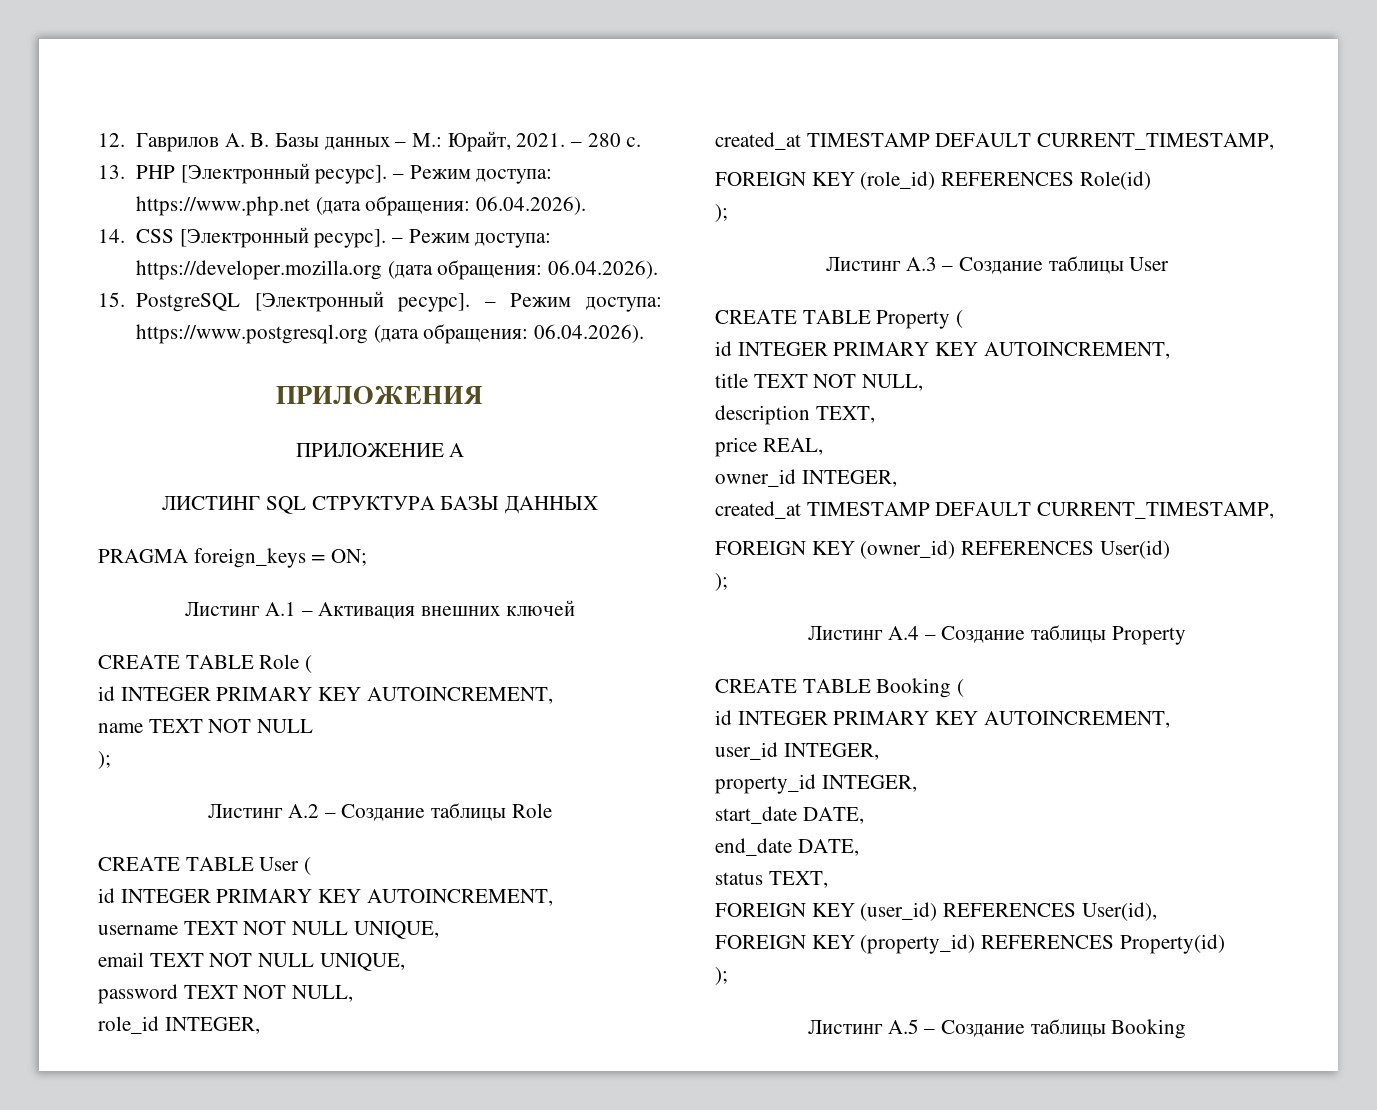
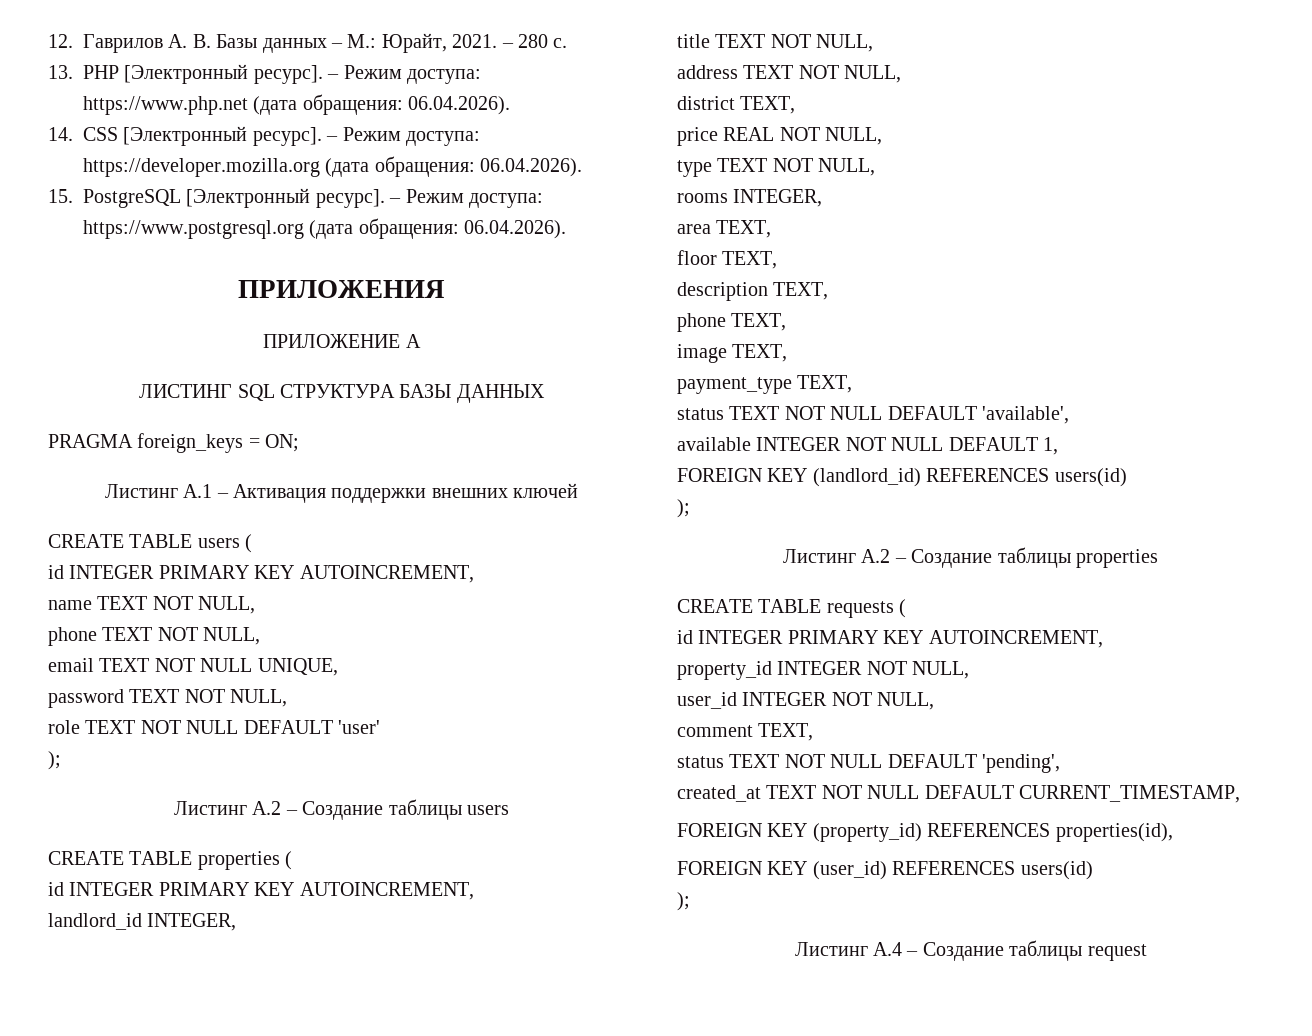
(416, 610) none -> [331,488,427,503] поддержки
[259,654,300,669] Role -> [197,538,240,548] users
[257,719,314,733] [98,751,111,769] [208,803,552,821] [98,857,312,875] [98,888,553,906] [98,921,439,939] NULL // ); // Листинг А.2 – Создание таблицы Role // CREATE TABLE User ( // id INTEGER PRIMARY KEY AUTOINCREMENT, // username TEXT NOT NULL UNIQUE, -> [198,596,256,614] [48,627,261,646] NULL, // phone TEXT NOT NULL,
[98,1016,260,1034] [715,132,1275,150] [715,171,1151,190] [715,204,728,222] [825,256,1170,274] [715,310,964,329] [715,341,1170,359] role_id INTEGER, // created_at TIMESTAMP DEFAULT CURRENT_TIMESTAMP, // FOREIGN KEY (role_id) REFERENCES Role(id) // ); // Листинг А.3 – Создание таблицы User // CREATE TABLE Property ( // id INTEGER PRIMARY KEY AUTOINCREMENT, -> [48,720,380,734] [48,751,61,770] [174,799,509,820] [48,851,293,870] [48,882,474,900] [48,913,237,931] role TEXT NOT NULL DEFAULT 'user' // ); // Листинг А.2 – Создание таблицы users // CREATE TABLE properties ( // id INTEGER PRIMARY KEY AUTOINCREMENT, // landlord_id INTEGER,
[715,405,875,425] [715,437,823,457] [715,469,897,487] [715,501,1275,519] [715,540,1170,559] description TEXT, // price REAL, // owner_id INTEGER, // created_at TIMESTAMP DEFAULT CURRENT_TIMESTAMP, // FOREIGN KEY (owner_id) REFERENCES User(id) -> [677,65,902,83] [677,96,796,114] [677,127,883,146] [677,158,876,177] [677,189,823,207] [677,220,772,238] [677,250,778,269] [677,282,829,301] [677,313,787,332] [677,344,788,363] [677,375,853,394] [677,406,1069,424] [677,437,1058,455] [677,468,1127,487] [677,499,690,518] [783,547,1158,568] [677,599,907,618] [677,630,1103,648] [677,661,970,680] [677,692,935,710] [677,723,814,741] [677,754,1060,773] [677,785,1240,803] [677,823,1173,842] [677,861,1093,880] address TEXT NOT NULL, // district TEXT, // price REAL NOT NULL, // type TEXT NOT NULL, // rooms INTEGER, // area TEXT, // floor TEXT, // description TEXT, // phone TEXT, // image TEXT, // payment_type TEXT, // status TEXT NOT NULL DEFAULT 'available', // available INTEGER NOT NULL DEFAULT 1, // FOREIGN KEY (landlord_id) REFERENCES users(id) // ); // Листинг А.2 – Создание таблицы properties // CREATE TABLE requests ( // id INTEGER PRIMARY KEY AUTOINCREMENT, // property_id INTEGER NOT NULL, // user_id INTEGER NOT NULL, // comment TEXT, // status TEXT NOT NULL DEFAULT 'pending', // created_at TEXT NOT NULL DEFAULT CURRENT_TIMESTAMP, // FOREIGN KEY (property_id) REFERENCES properties(id), // FOREIGN KEY (user_id) REFERENCES users(id)
[1111,626,1186,645] [715,678,965,698] [715,710,1170,728] [715,742,879,760] [715,774,917,794] [715,806,864,824] [715,838,859,856] [715,871,828,888] [715,902,1157,921] [715,934,1225,954] [715,967,728,985] [807,1019,1187,1039] Property // CREATE TABLE Booking ( // id INTEGER PRIMARY KEY AUTOINCREMENT, // user_id INTEGER, // property_id INTEGER, // start_date DATE, // end_date DATE, // status TEXT, // FOREIGN KEY (user_id) REFERENCES User(id), // FOREIGN KEY (property_id) REFERENCES Property(id) // ); // Листинг А.5 – Создание таблицы Booking -> [1087,944,1147,961] request

